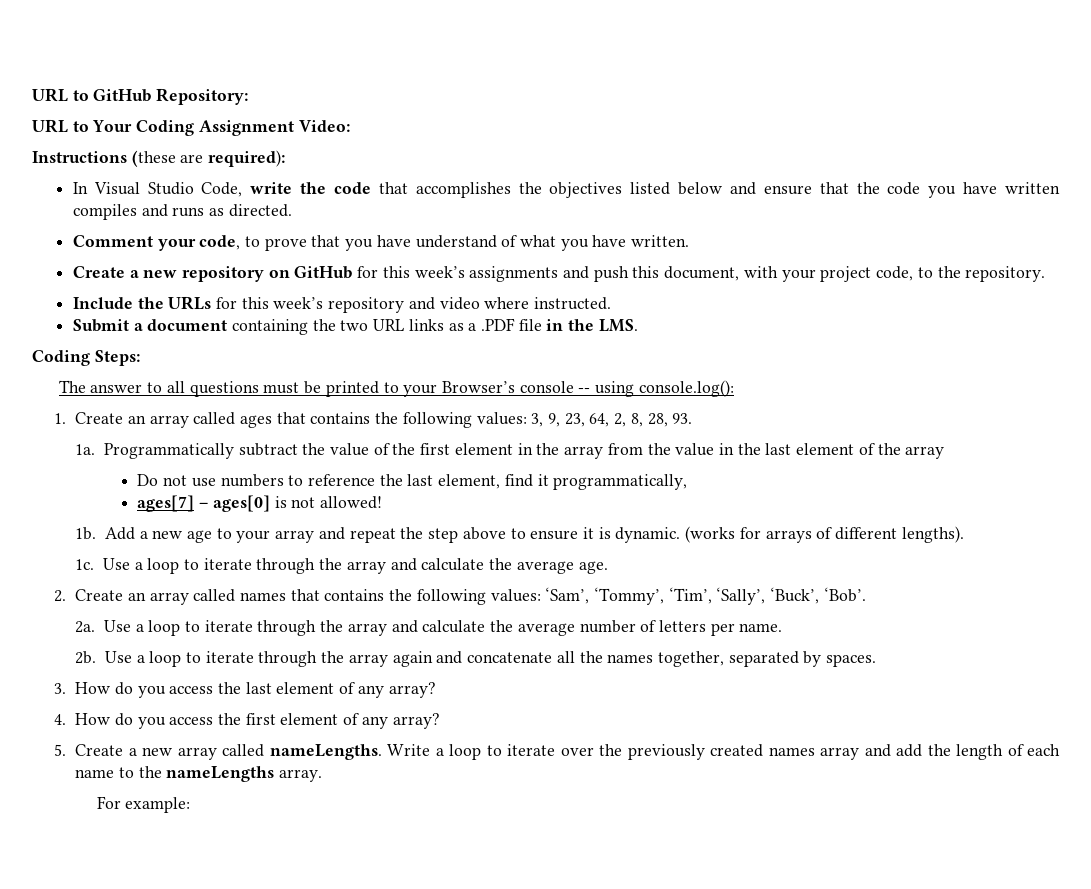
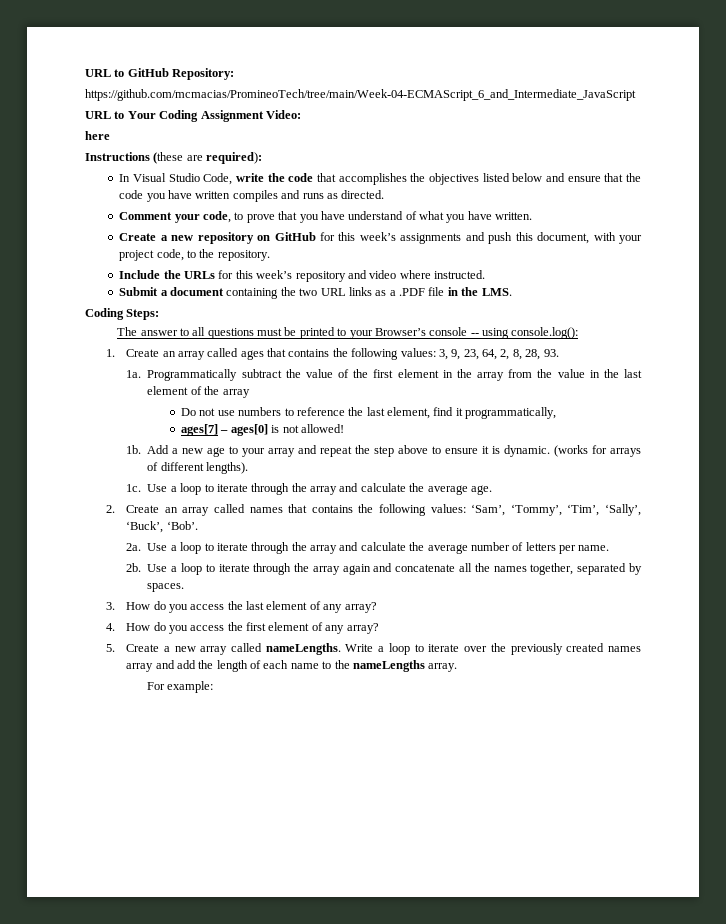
(249, 96) none -> [85,89,636,101] // https://github.com/mcmacias/PromineoTech/tree/main/Week-04-ECMAScript_6_and_Intermediate_JavaScript
(350, 126) none -> [85,131,110,140] // here

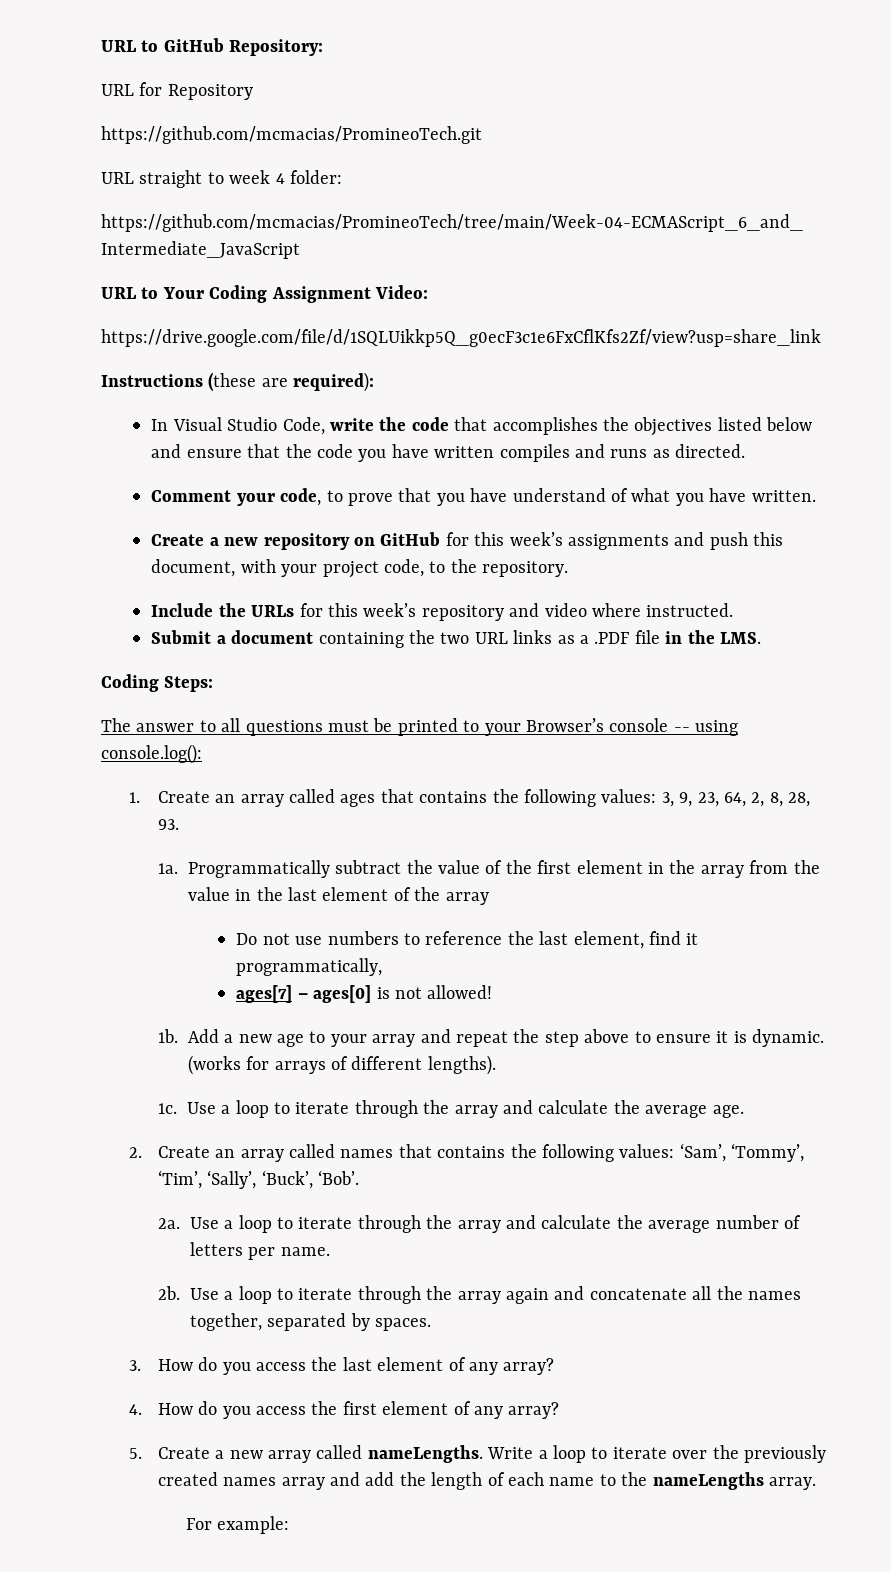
(235, 74) none -> [101,82,253,100] [101,126,482,144] [101,170,342,188] // URL for Repository // https://github.com/mcmacias/PromineoTech.git // URL straight to week 4 folder:
[85,131,110,140] here -> [101,329,821,347] https://drive.google.com/file/d/1SQLUikkp5Q_g0ecF3c1e6FxCflKfs2Zf/view?usp=share_link

